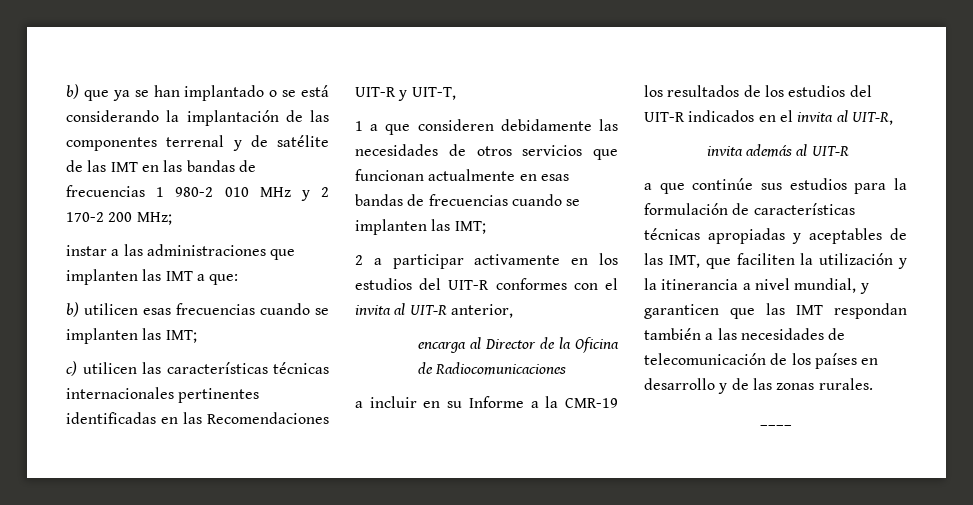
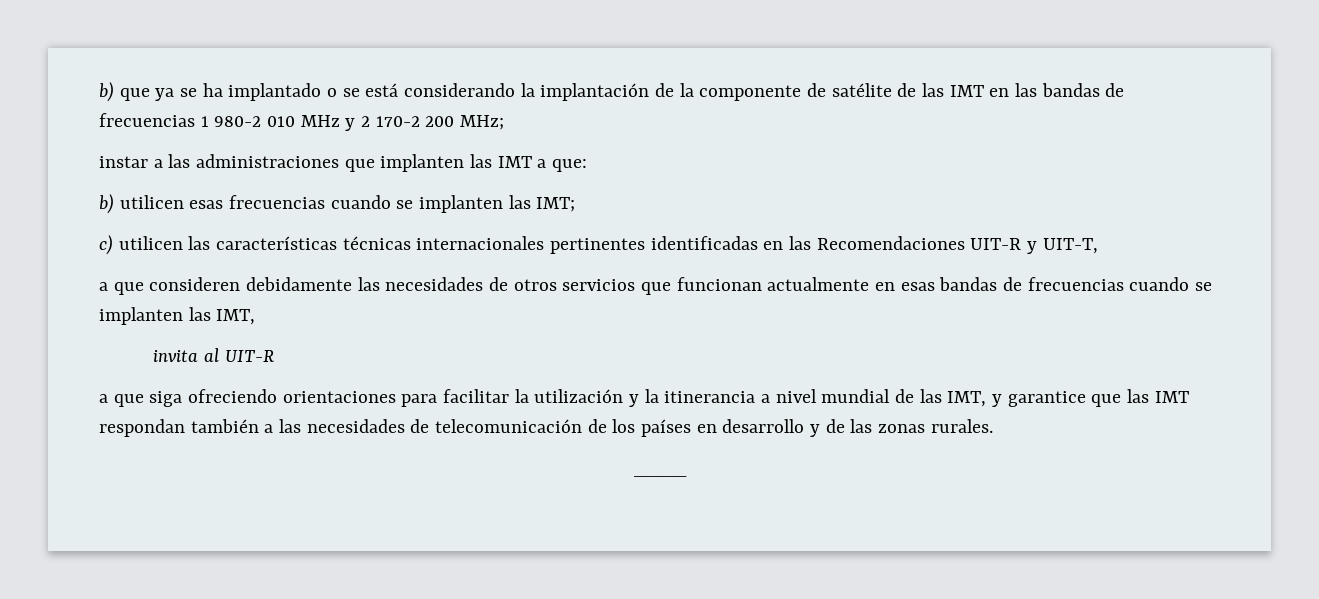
[153,85,180,97] han -> [202,83,223,97] ha
[310,110,329,122] [66,135,242,151] las componentes terrenal y -> [679,83,802,101] la componente
[355,121,363,131] 1 -> (1098, 246) none
[454,221,486,234] [355,253,618,269] [355,278,618,290] [355,303,513,318] [417,337,619,353] [417,362,567,375] [355,396,618,408] [644,85,872,97] [644,110,893,125] [706,144,793,157] IMT; // 2 a participar activamente en los estudios del UIT-R conformes con el invita al UIT-R anterior, // encarga al Director de la Oficina de Radiocomunicaciones // a incluir en su Informe a la CMR-19 los resultados de los estudios del UIT-R indicados en el invita al UIT-R, // invita además -> [216,309,256,325] [153,350,199,362] IMT, // invita
[692,178,907,194] [644,203,855,215] [644,228,907,244] [644,253,795,269] continúe sus estudios para la formulación de características técnicas apropiadas y aceptables de las IMT, que faciliten -> [149,389,510,407] siga ofreciendo orientaciones para facilitar
[794,278,869,294] [644,304,719,319] mundial, y garanticen -> [821,389,1086,407] mundial de las IMT, y garantice

